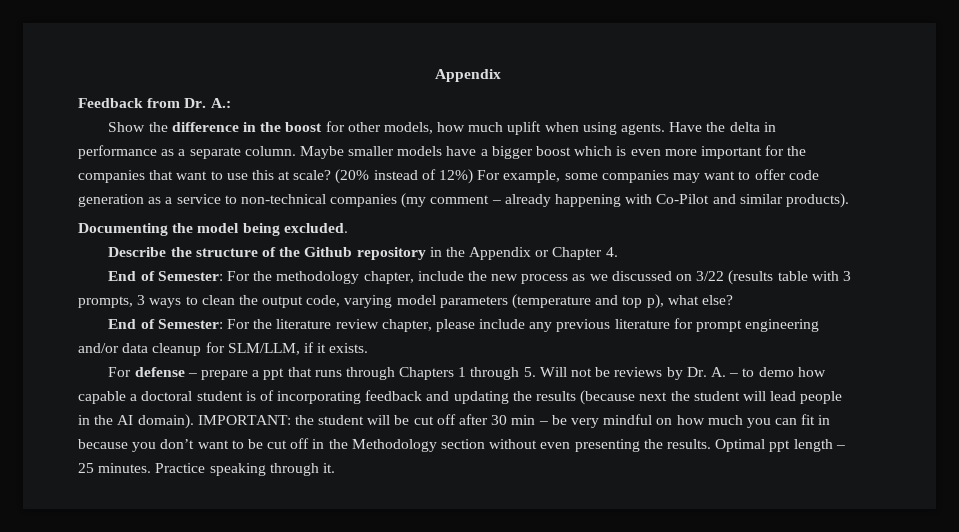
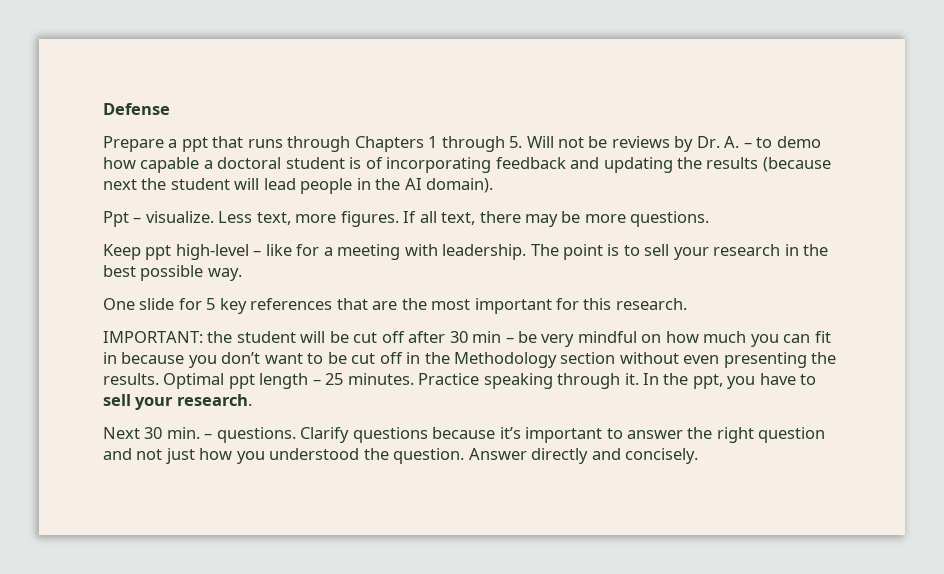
[434,69,501,82] [78,98,231,108] [108,121,776,135] [78,145,807,159] [78,169,819,184] [78,193,849,208] [78,223,348,236] [108,247,618,260] [108,270,851,285] [78,294,733,309] [108,318,820,332] [78,342,369,356] [108,367,248,380] Appendix // Feedback from Dr. A.: // Show the difference in the boost for other models, how much uplift when using agents. Have the delta in performance as a separate column. Maybe smaller models have a bigger boost which is even more important for the companies that want to use this at scale? (20% instead of 12%) For example, some companies may want to offer code generation as a service to non-technical companies (my comment – already happening with Co-Pilot and similar products). // Documenting the model being excluded. // Describe the structure of the Github repository in the Appendix or Chapter 4. // End of Semester: For the methodology chapter, include the new process as we discussed on 3/22 (results table with 3 prompts, 3 ways to clean the output code, varying model parameters (temperature and top p), what else? // End of Semester: For the literature review chapter, please include any previous literature for prompt engineering and/or data cleanup for SLM/LLM, if it exists. // For defense – prepare -> [103,103,170,115] [103,136,164,152] Defense // Prepare
(194, 421) none -> [103,211,710,227] [103,244,829,260] [103,265,242,281] [103,298,687,314] // Ppt – visualize. Less text, more figures. If all text, there may be more questions. // Keep ppt high-level – like for a meeting with leadership. The point is to sell your research in the best possible way. // One slide for 5 key references that are the most important for this research. //
(335, 468) none -> [643,373,817,389] [103,394,252,410] [103,427,826,443] [103,448,699,464] In the ppt, you have to sell your research. // Next 30 min. – questions. Clarify questions because it’s important to answer the right question and not just how you understood the question. Answer directly and concisely.

